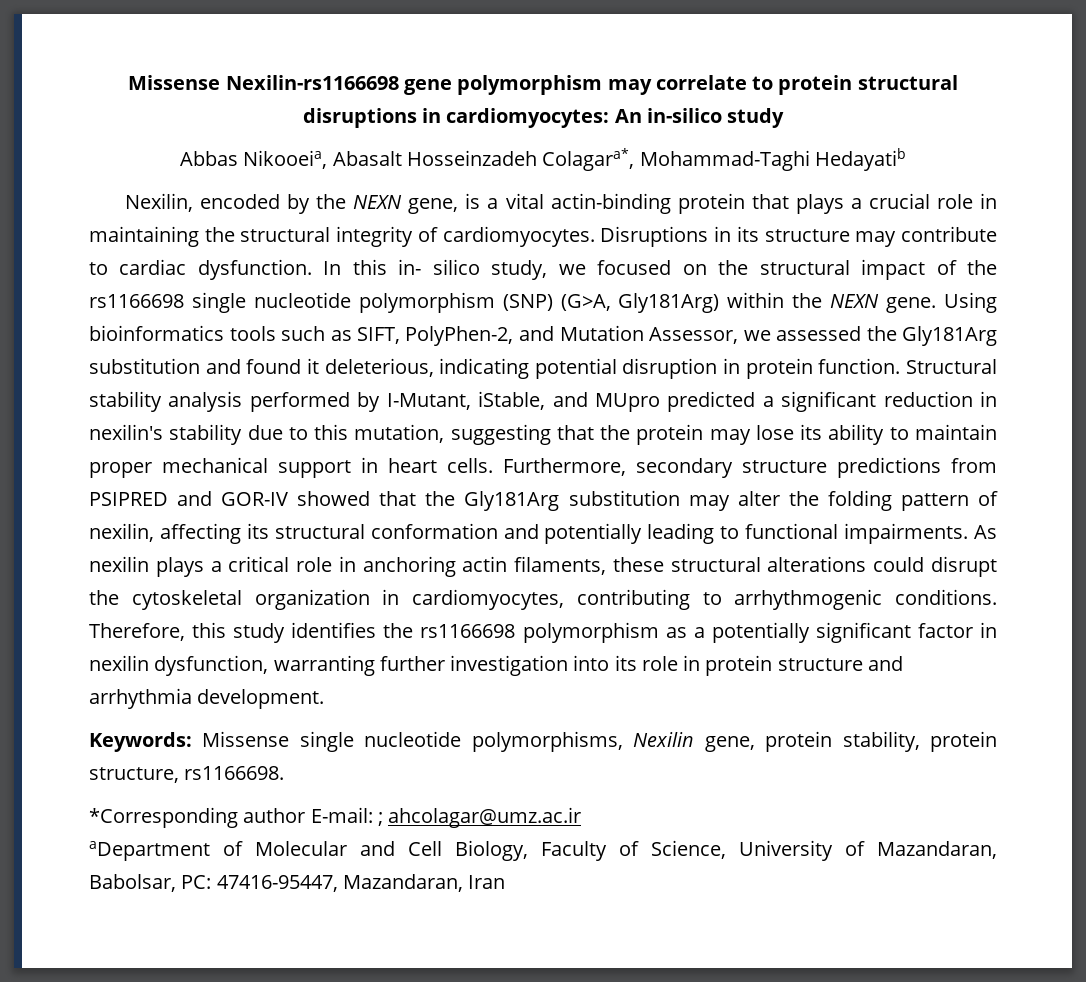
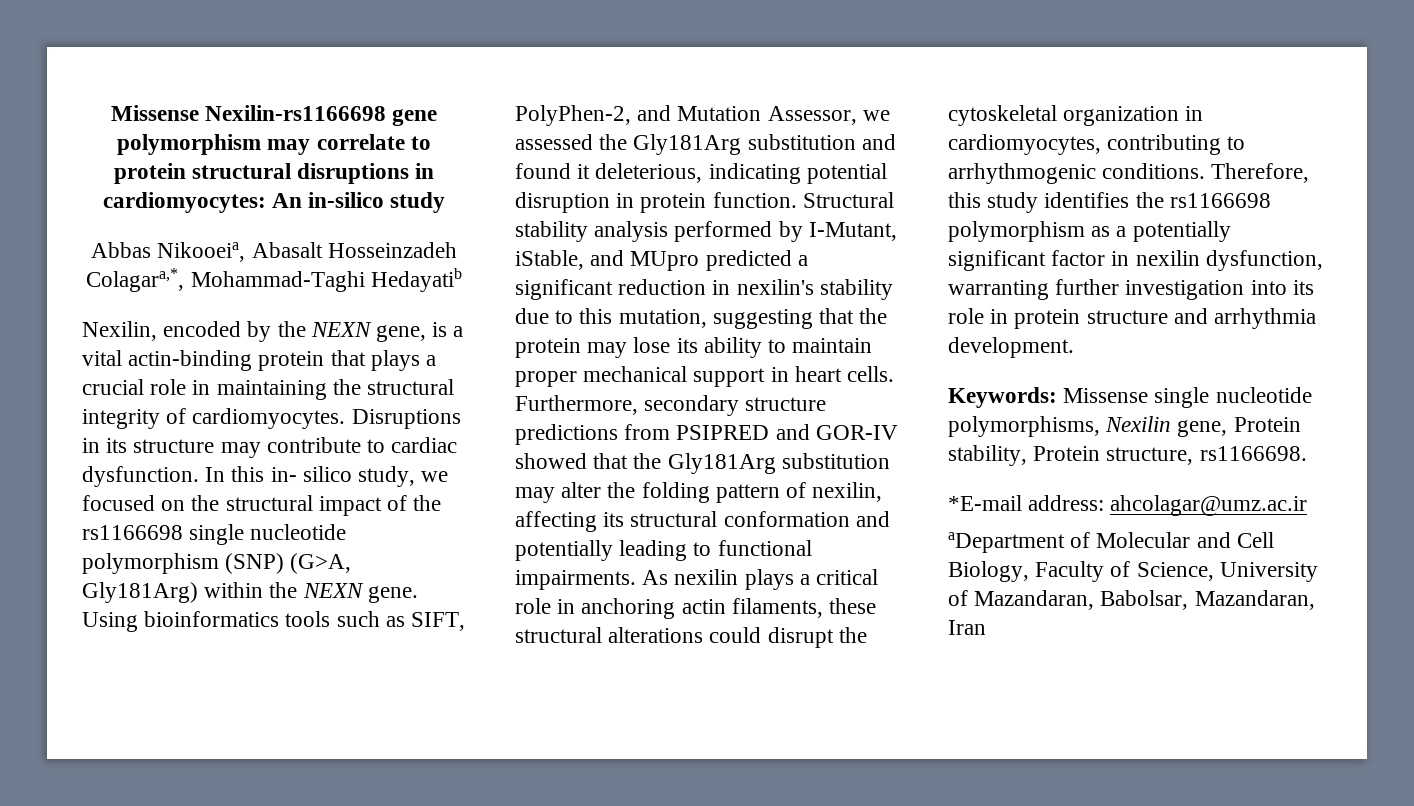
[542,148,635,171] Colagara*, -> [86,268,185,292] Colagara,*,
[765,731,997,752] protein stability, protein -> [1233,417,1301,432] [948,445,1101,466] Protein stability, Protein
[89,807,383,828] *Corresponding author E-mail: ; -> [948,495,1105,511] *E-mail address:
[181,875,338,892] PC: 47416-95447, -> (1189, 600) none

